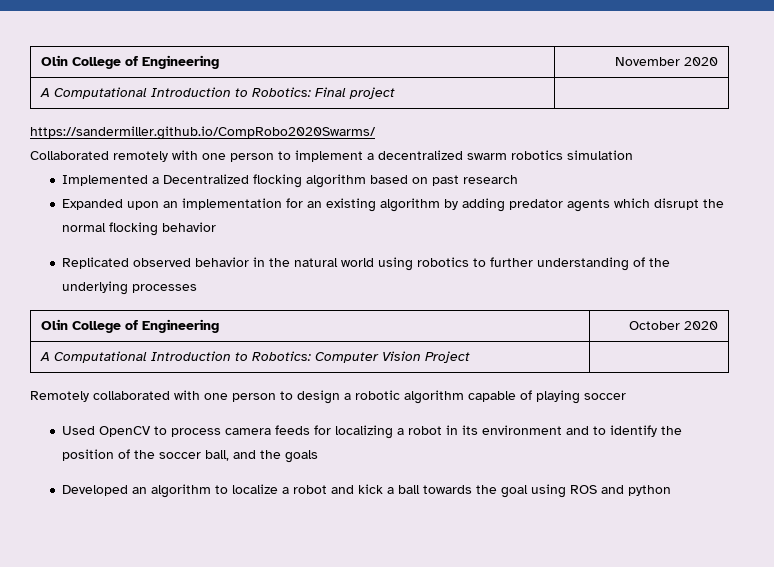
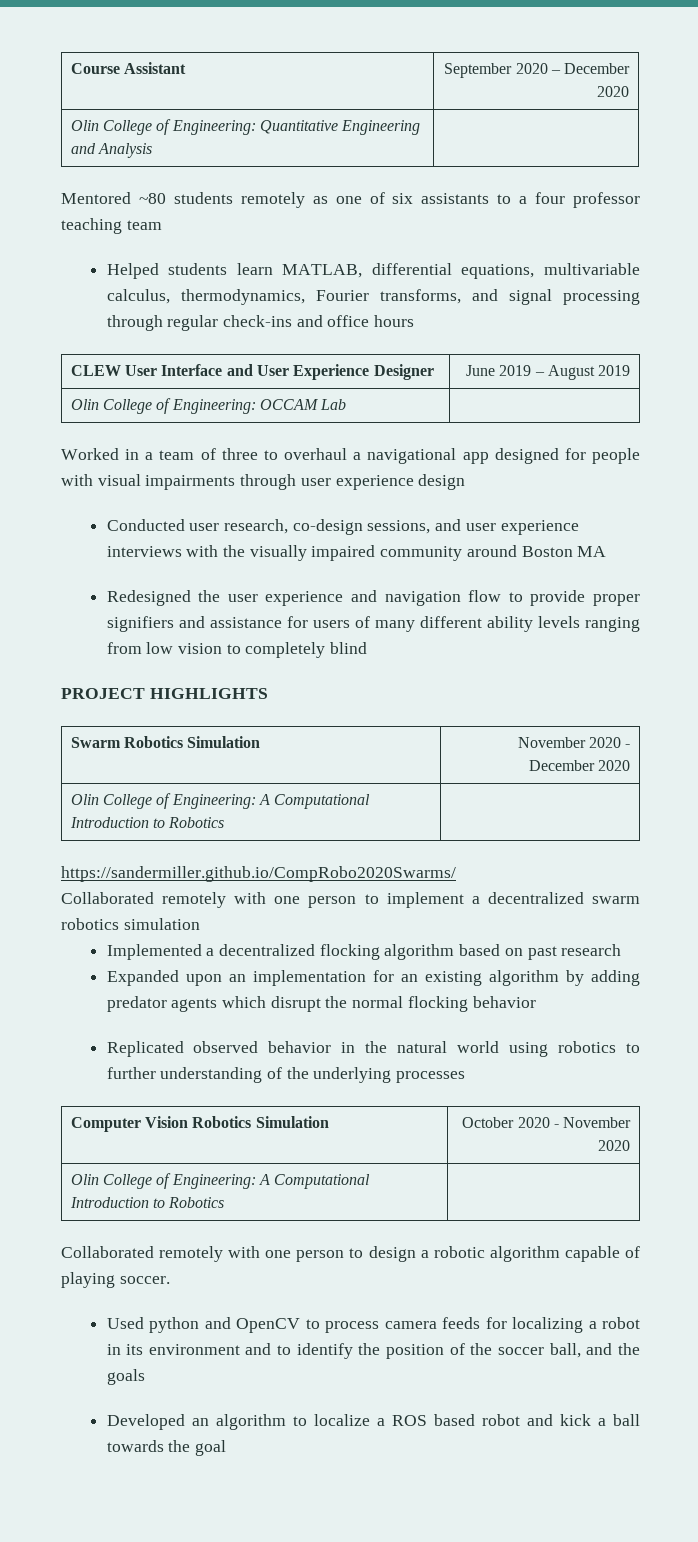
[41,55,220,69] [614,57,718,66] [40,87,396,99] Olin College of Engineering | November 2020 // A Computational Introduction to Robotics: Final project -> [70,62,187,74] [444,63,631,78] [597,86,630,97] [70,119,421,135] [70,143,153,158] [61,192,641,208] [61,218,162,234] [106,263,641,279] [106,289,641,305] [106,315,415,331] [70,364,434,380] [466,365,631,380] [70,398,347,414] [61,448,640,464] [61,474,466,490] [106,519,579,535] [106,545,607,561] [106,590,640,606] [106,616,640,632] [106,642,368,658] [61,688,268,699] [70,736,261,748] [517,737,631,748] [528,760,631,771] [70,793,371,809] [69,817,225,828] Course Assistant | September 2020 – December 2020 // Olin College of Engineering: Quantitative Engineering and Analysis | // Mentored ~80 students remotely as one of six assistants to a four professor teaching team // Helped students learn MATLAB, differential equations, multivariable calculus, thermodynamics, Fourier transforms, and signal processing through regular check-ins and office hours // CLEW User Interface and User Experience Designer | June 2019 – August 2019 // Olin College of Engineering: OCCAM Lab | // Worked in a team of three to overhaul a navigational app designed for people with visual impairments through user experience design // Conducted user research, co-design sessions, and user experience interviews with the visually impaired community around Boston MA // Redesigned the user experience and navigation flow to provide proper signifiers and assistance for users of many different ability levels ranging from low vision to completely blind // PROJECT HIGHLIGHTS // Swarm Robotics Simulation | November 2020 - December 2020 // Olin College of Engineering: A Computational Introduction to Robotics
[163,174,250,184] Decentralized -> [218,944,315,956] decentralized
[41,319,220,333] [628,321,718,330] [40,351,471,363] [30,391,170,402] // Olin College of Engineering | October 2020 // A Computational Introduction to Robotics: Computer Vision Project | // Remotely collaborated -> [70,1116,329,1132] [462,1117,632,1128] [598,1140,631,1151] [70,1173,371,1189] [69,1197,225,1208] [61,1246,224,1262] // Computer Vision Robotics Simulation | October 2020 - November 2020 // Olin College of Engineering: A Computational Introduction to Robotics | // Collaborated remotely
[584,393,626,400] soccer -> [119,1276,170,1284] soccer.
(96, 430) none -> [149,1317,231,1333] python and
(290, 490) none -> [391,1414,475,1426] ROS based
[531,484,672,498] using ROS and python -> (226, 1448) none

